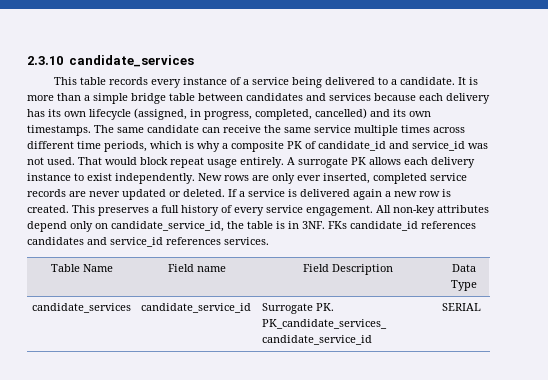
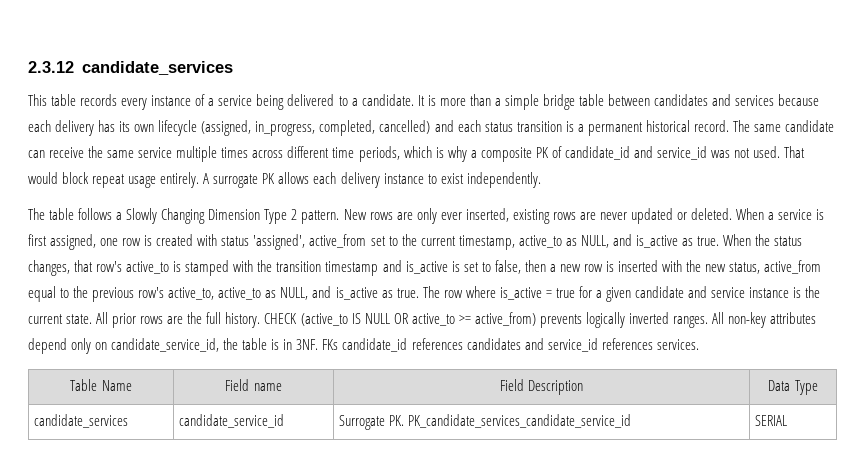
[27,56,63,65] 2.3.10 -> [28,61,74,73] 2.3.12
[190,109,252,120] in progress, -> [255,121,316,136] in_progress,
[393,109,431,117] [27,125,91,136] its own timestamps. -> [457,120,729,136] each status transition is a permanent historical record.
(195, 178) none -> [28,208,340,224] // The table follows a Slowly Changing Dimension Type 2 pattern.
[373,173,467,184] [27,189,66,197] completed service records -> [512,209,576,224] existing rows
[228,189,237,197] If -> [736,208,765,220] When
[300,189,451,200] [27,205,373,216] delivered again a new row is created. This preserves a full history of every service engagement. -> [28,234,803,250] [28,260,822,276] [28,286,821,302] [28,312,708,328] first assigned, one row is created with status 'assigned', active_from set to the current timestamp, active_to as NULL, and is_active as true. When the status changes, that row's active_to is stamped with the transition timestamp and is_active is set to false, then a new row is inserted with the new status, active_from equal to the previous row's active_to, active_to as NULL, and is_active as true. The row where is_active = true for a given candidate and service instance is the current state. All prior rows are the full history. CHECK (active_to IS NULL OR active_to >= active_from) prevents logically inverted ranges.

